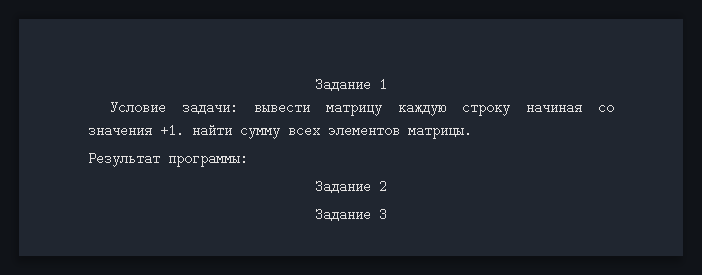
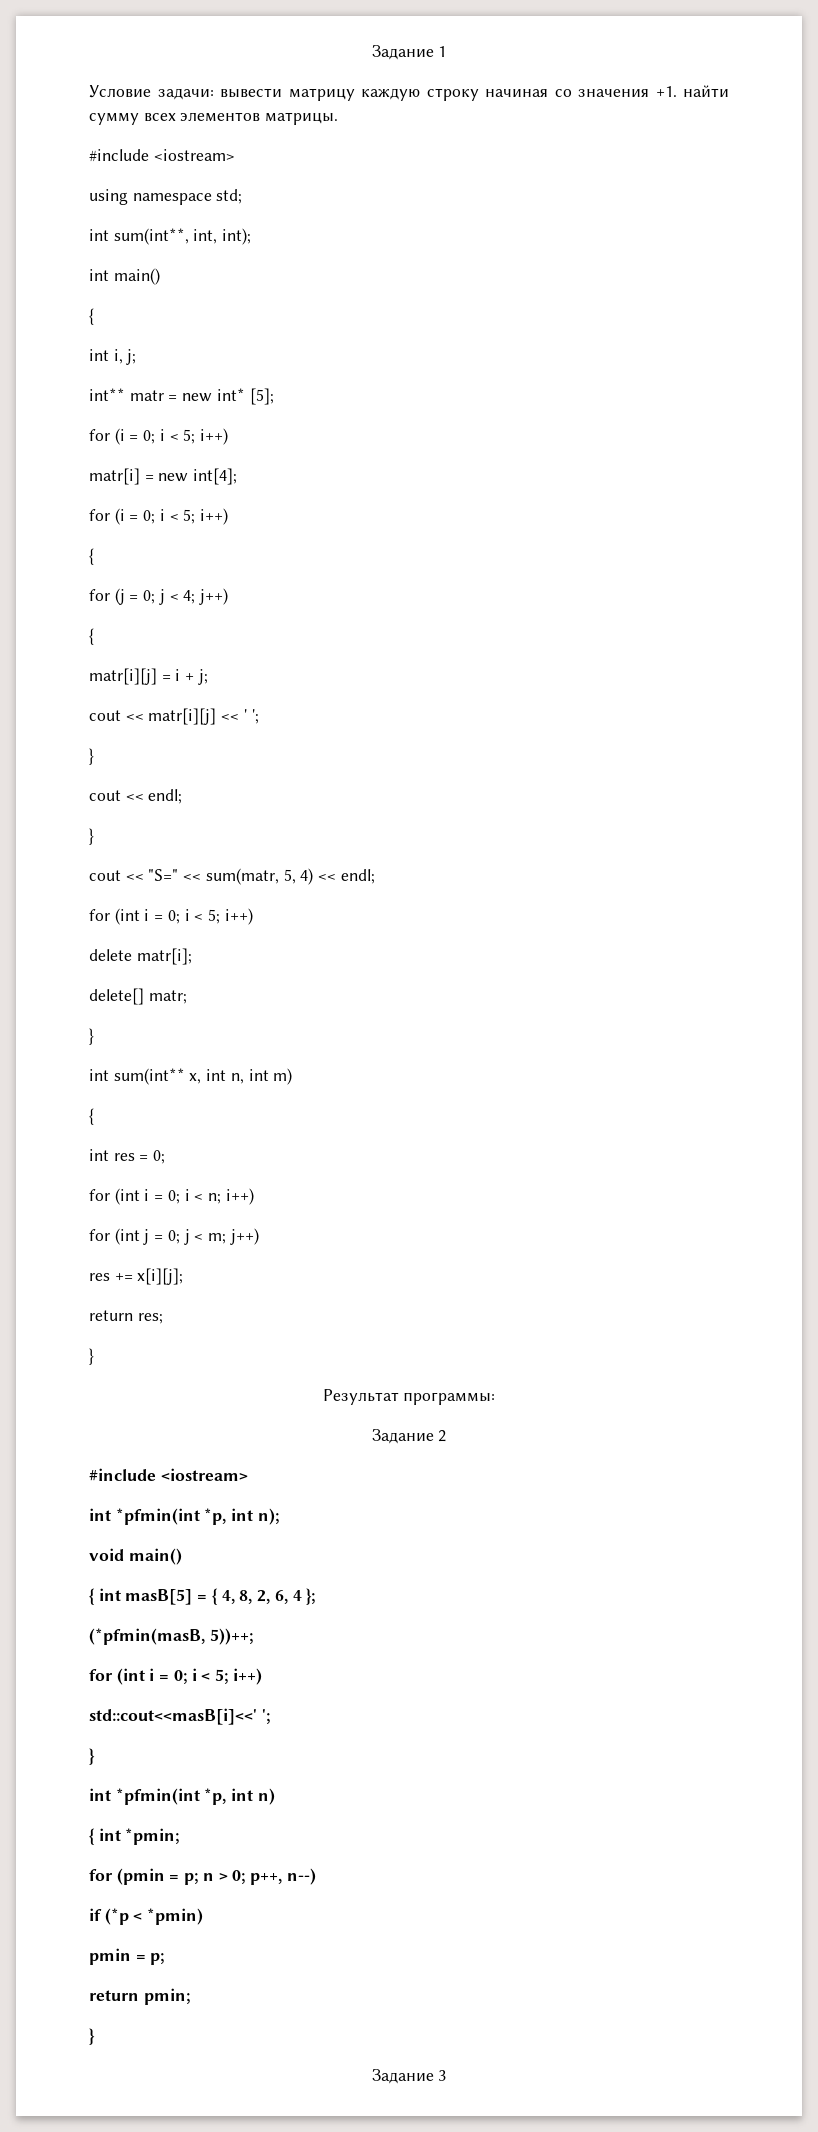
[88,150,248,167] [315,178,387,194] Результат программы: // Задание 2 -> [89,149,235,162] [89,189,243,205] [89,228,252,245] [89,268,160,285] [89,308,94,325] [89,349,137,365] [89,388,274,405] [89,428,229,445] [89,468,238,485] [89,508,229,525] [89,548,94,565] [89,588,229,605] [89,628,94,645] [89,668,208,685] [89,708,259,725] [89,748,94,765] [89,789,183,804] [89,828,94,845] [89,868,375,885] [89,908,253,925] [89,948,192,965] [89,988,187,1005] [89,1028,94,1045] [89,1068,293,1085] [89,1108,94,1125] [89,1149,166,1164] [89,1188,254,1205] [89,1228,259,1245] [89,1268,184,1285] [89,1310,163,1324] [89,1348,94,1365] [322,1389,496,1405] [371,1429,447,1444] [89,1468,248,1481] [89,1508,279,1525] [89,1548,182,1565] [89,1588,316,1605] [89,1628,253,1645] [89,1668,262,1685] [89,1708,270,1725] [89,1748,95,1765] [89,1788,275,1805] [89,1828,180,1845] [89,1868,316,1885] [89,1908,204,1925] [89,1948,165,1965] [89,1988,190,2005] [89,2028,95,2045] #include <iostream> // using namespace std; // int sum(int**, int, int); // int main() // { // int i, j; // int** matr = new int* [5]; // for (i = 0; i < 5; i++) // matr[i] = new int[4]; // for (i = 0; i < 5; i++) // { // for (j = 0; j < 4; j++) // { // matr[i][j] = i + j; // cout << matr[i][j] << ' '; // } // cout << endl; // } // cout << "S=" << sum(matr, 5, 4) << endl; // for (int i = 0; i < 5; i++) // delete matr[i]; // delete[] matr; // } // int sum(int** x, int n, int m) // { // int res = 0; // for (int i = 0; i < n; i++) // for (int j = 0; j < m; j++) // res += x[i][j]; // return res; // } // Результат программы: // Задание 2 // #include <iostream> // int *pfmin(int *p, int n); // void main() // { int masB[5] = { 4, 8, 2, 6, 4 }; // (*pfmin(masB, 5))++; // for (int i = 0; i < 5; i++) // std::cout<<masB[i]<<' '; // } // int *pfmin(int *p, int n) // { int *pmin; // for (pmin = p; n > 0; p++, n--) // if (*p < *pmin) // pmin = p; // return pmin; // }

